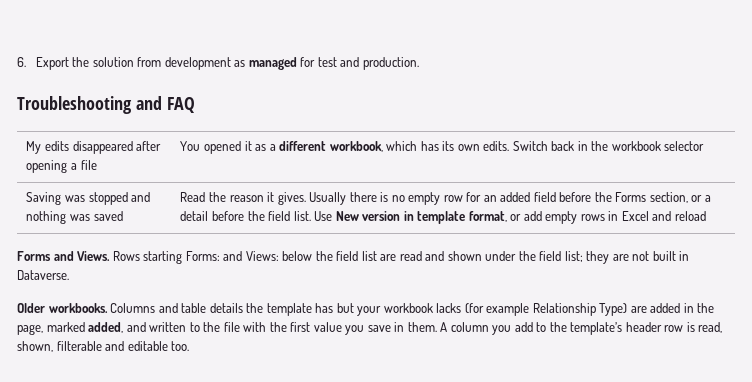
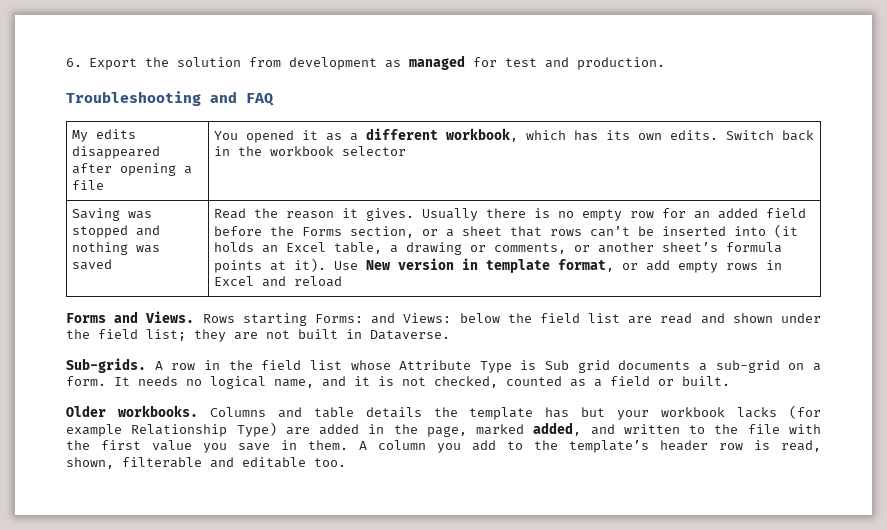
[180,211,311,221] detail before the field list. -> [462,224,799,238] [214,242,783,255] [214,258,327,273] sheet that rows can’t be inserted into (it holds an Excel table, a drawing or comments, or another sheet’s formula points at it).
(69, 275) none -> [66,358,821,373] [66,376,730,389] // Sub-grids. A row in the field list whose Attribute Type is Sub grid documents a sub-grid on a form. It needs no logical name, and it is not checked, counted as a field or built.

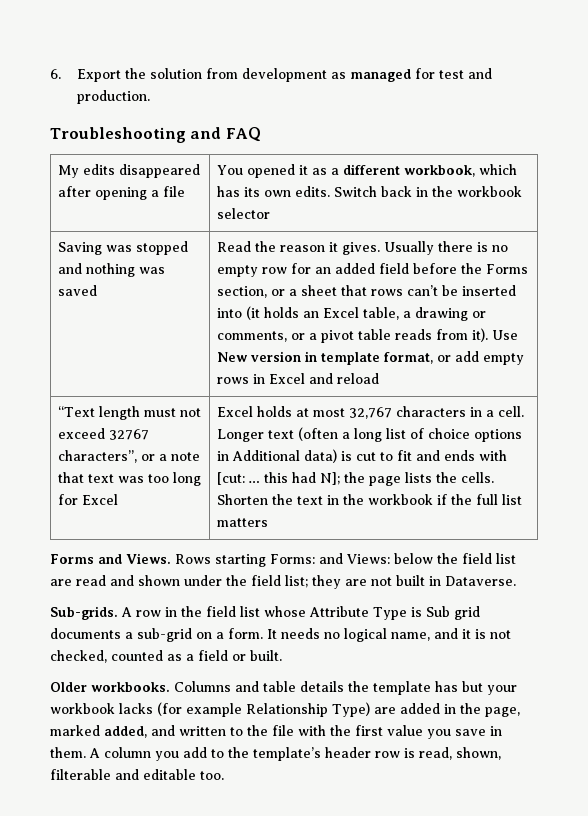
[598,242,783,253] [214,260,287,273] another sheet’s formula points at -> [309,329,469,343] a pivot table reads from
(343, 281) none -> [58,406,202,420] [58,428,150,440] [58,450,201,463] [58,472,202,486] [58,494,119,505] [217,406,525,419] [217,427,523,442] [217,449,508,463] [217,472,495,486] [217,494,523,505] [217,518,269,527] // “Text length must not exceed 32767 characters”, or a note that text was too long for Excel | Excel holds at most 32,767 characters in a cell. Longer text (often a long list of choice options in Additional data) is cut to fit and ends with [cut: … this had N]; the page lists the cells. Shorten the text in the workbook if the full list matters

